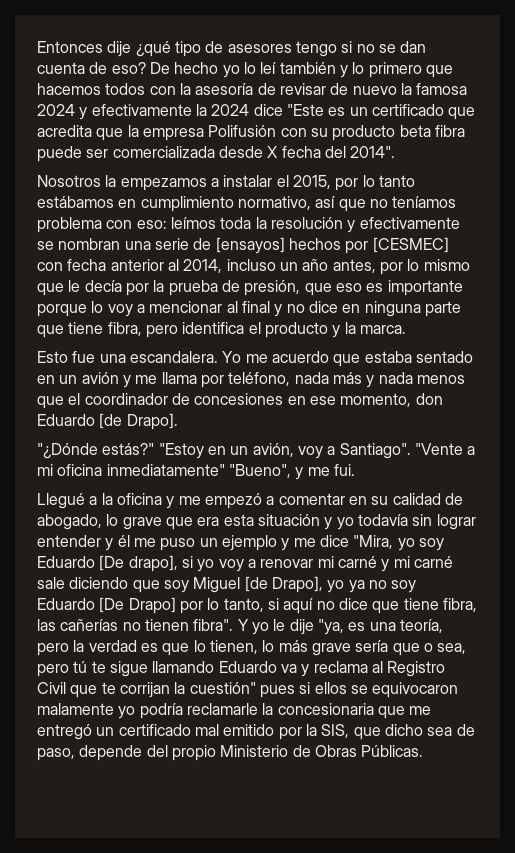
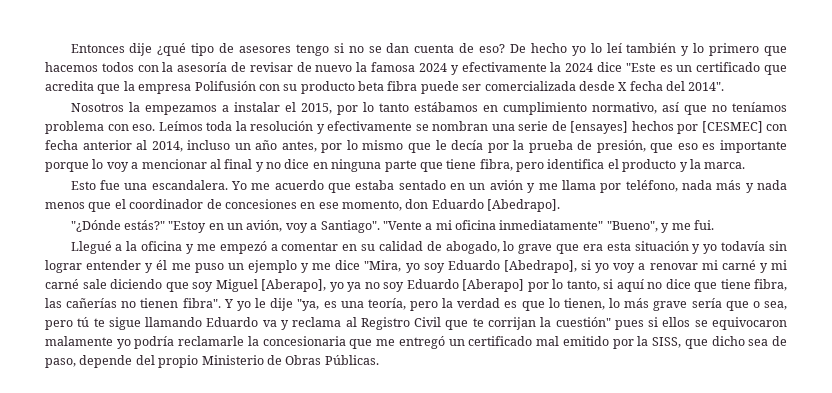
[136,217,216,229] eso: leímos -> [132,121,203,131] eso. Leímos
[215,237,285,254] [ensayos] -> [570,121,628,134] [ensayes]
[99,413,178,430] [de Drapo]. -> [487,199,561,212] [Abedrapo].
[99,555,178,572] [De drapo], -> [503,260,577,273] [Abedrapo],
[244,576,323,593] [de Drapo], -> [261,279,326,292] [Aberapo],
[99,597,176,614] [De Drapo] -> [462,279,524,292] [Aberapo]
[321,724,350,738] SIS, -> [652,337,682,348] SISS,

